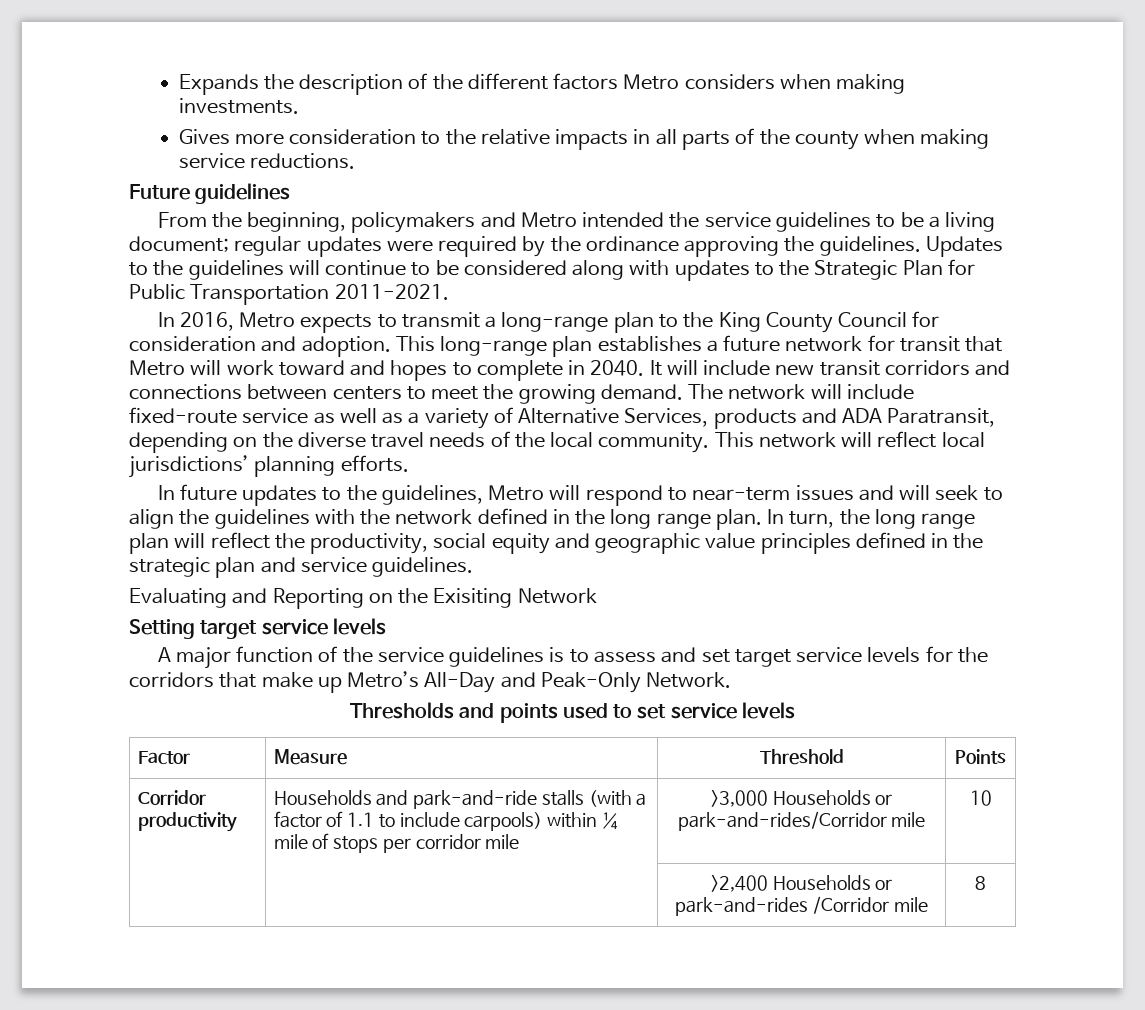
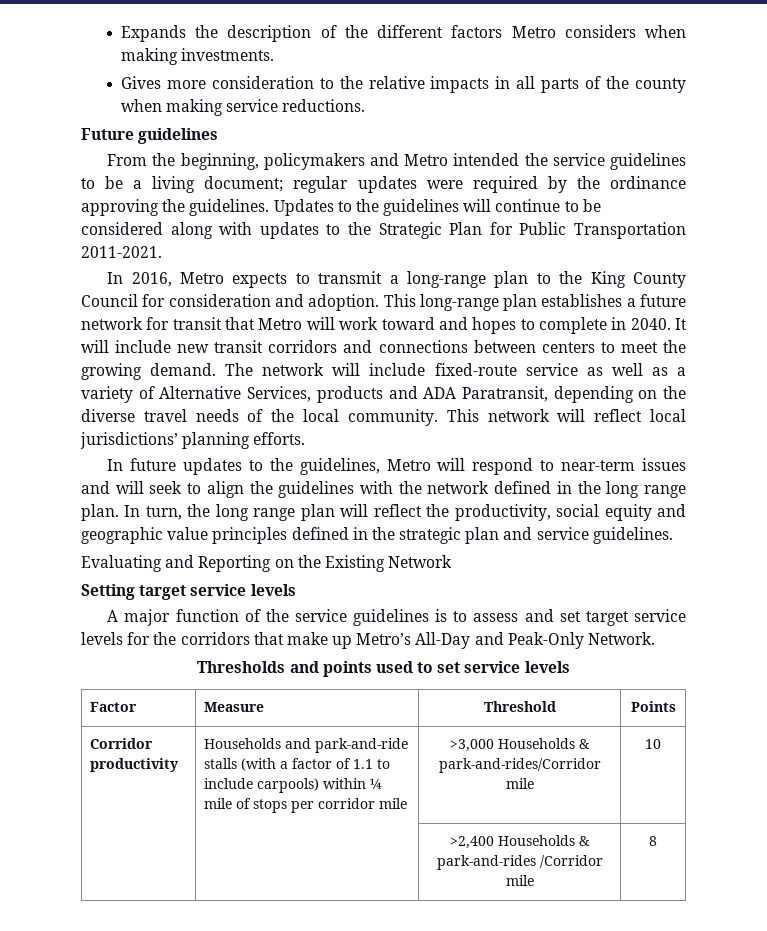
[433,588,513,608] Exisiting -> [324,555,385,572] Existing
[875,794,893,805] or -> [579,739,590,749] &
[875,879,893,890] or -> [579,836,590,846] &

